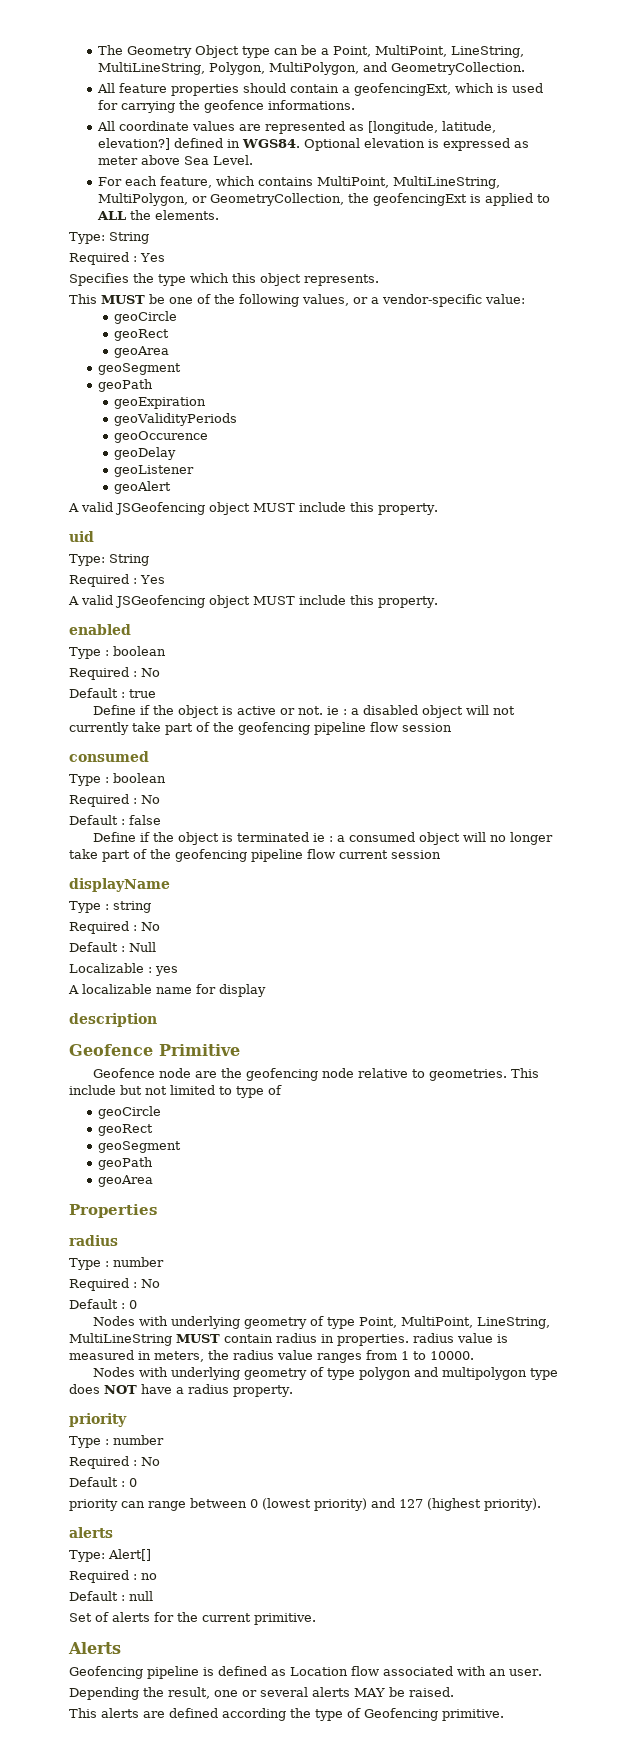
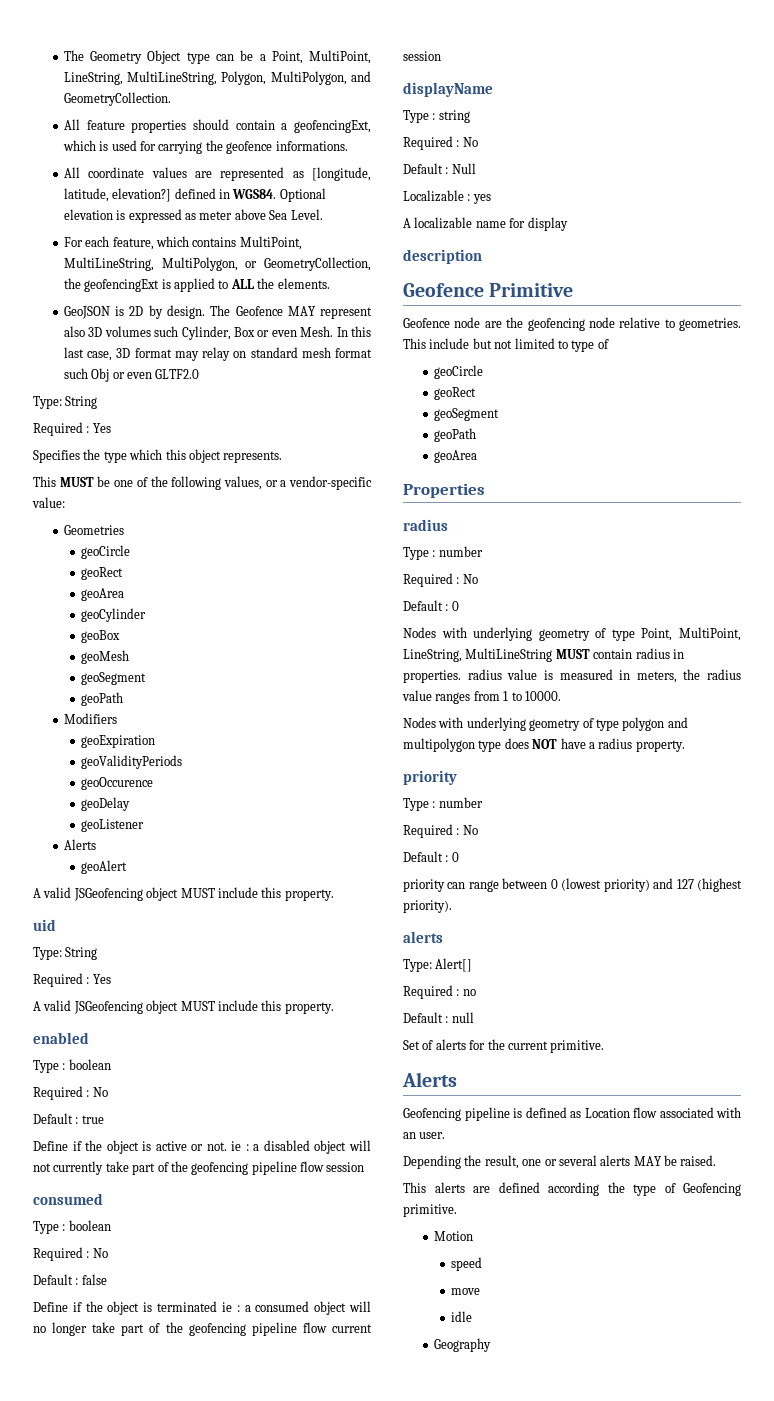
(220, 215) none -> [63,305,372,319] [63,326,371,340] [63,347,372,361] [63,368,200,382] // GeoJSON is 2D by design. The Geofence MAY represent also 3D volumes such Cylinder, Box or even Mesh. In this last case, 3D format may relay on standard mesh format such Obj or even GLTF2.0
(525, 299) none -> [63,525,124,535] // Geometries
[98,363,182,375] [98,379,154,392] // geoSegment // geoPath -> [81,608,147,622] [81,630,121,643] [81,650,130,664] [81,672,147,685] [81,692,124,706] [63,713,117,724] // geoCylinder // geoBox // geoMesh // geoSegment // geoPath // Modifiers
(194, 471) none -> [63,839,96,850] // Alerts
(504, 1715) none -> [433,1231,473,1241] [451,1257,483,1271] [451,1288,481,1295] [451,1311,473,1322] [433,1338,491,1352] // Motion // speed // move // idle // Geography

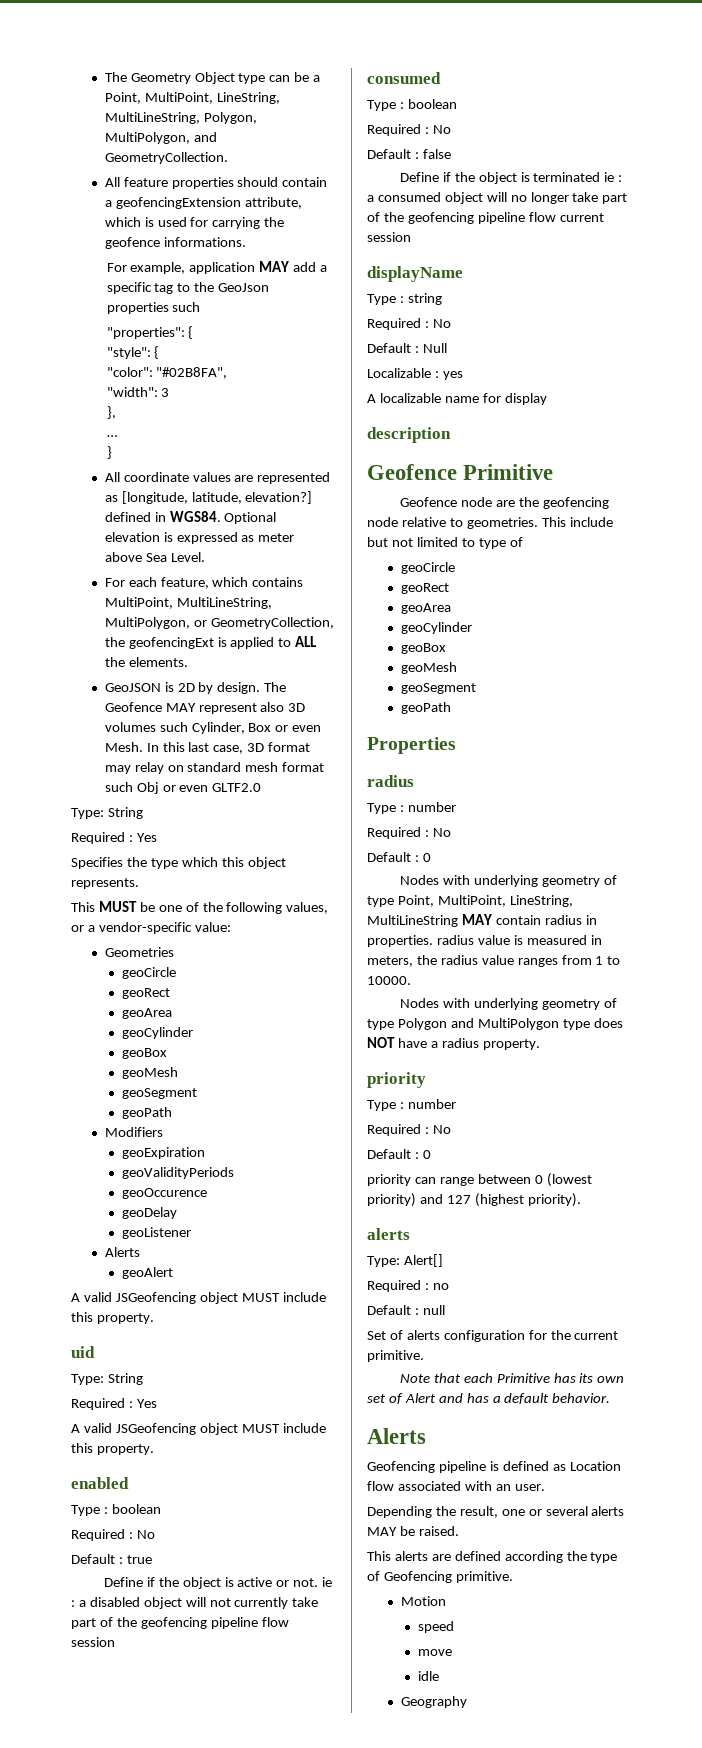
[294,120,372,133] geofencingExt, -> [115,197,302,209] geofencingExtension attribute,
(348, 146) none -> [106,261,328,274] [106,282,270,294] [106,302,201,314] [106,326,194,339] [106,346,160,359] [106,367,228,379] [106,387,170,397] [106,406,116,419] [106,435,117,437] [106,446,112,459] // For example, application MAY add a specific tag to the GeoJson properties such // "properties": { // "style": { // "color": "#02B8FA", // "width": 3 // }, // … // }
[433,408,499,421] [433,428,476,442] [433,450,477,463] // geoSegment // geoPath // geoArea -> [400,603,451,614] [400,622,472,634] [400,643,446,654] [400,662,457,674] [400,683,476,694] [400,702,451,714] // geoArea // geoCylinder // geoBox // geoMesh // geoSegment // geoPath
[555,649,590,659] MUST -> [461,914,492,925] MAY
[622,717,688,731] [403,738,475,752] polygon and multipolygon -> [397,1018,559,1030] Polygon and MultiPolygon
(466, 1044) none -> [443,1330,525,1342] configuration
(605, 1046) none -> [399,1373,625,1383] [367,1393,611,1404] // Note that each Primitive has its own set of Alert and has a default behavior.

